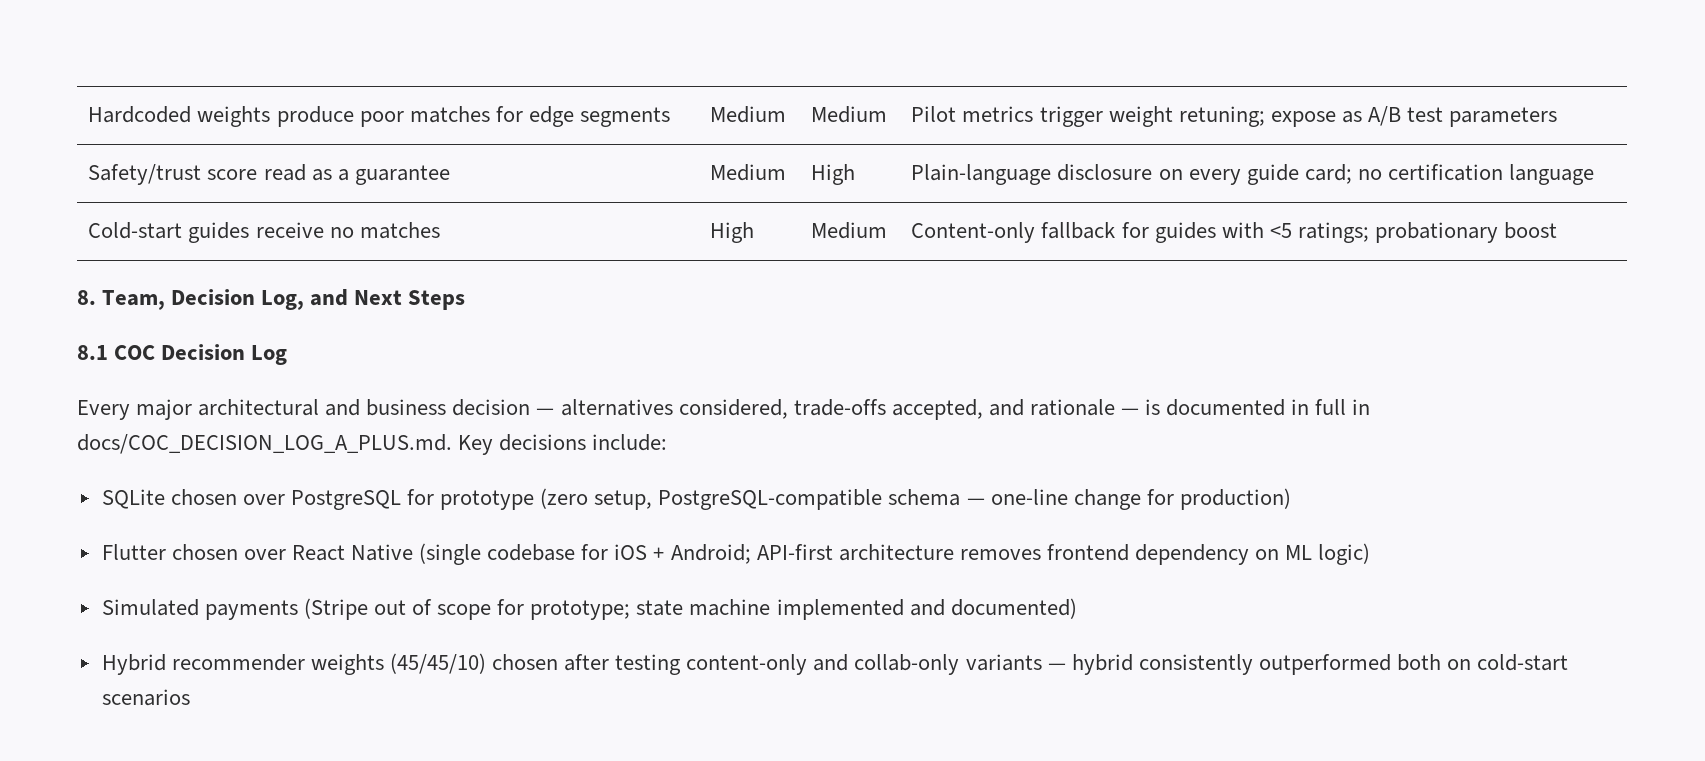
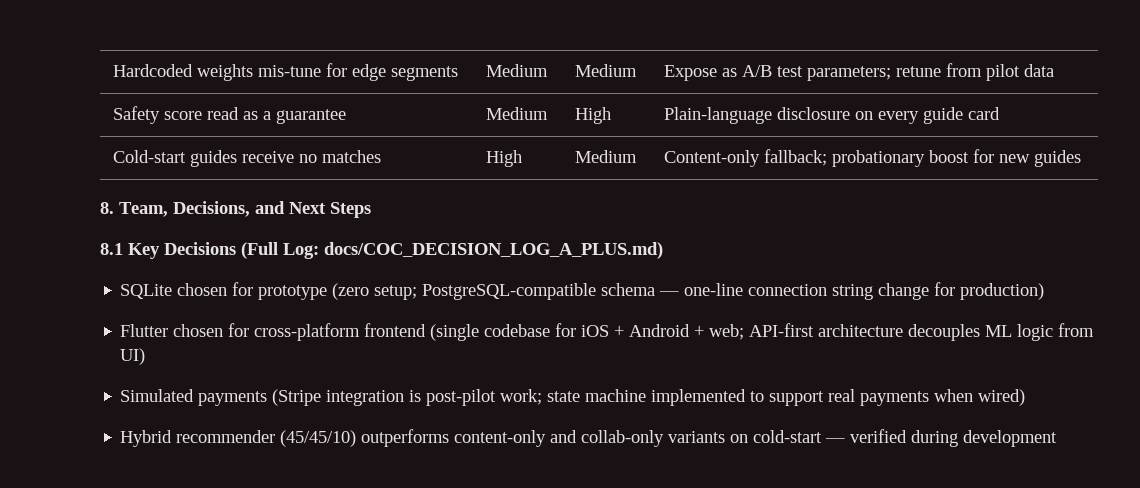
[276,106,490,127] produce poor matches -> [258,65,322,77] mis-tune
[911,106,1558,127] [88,164,202,185] Pilot metrics trigger weight retuning; expose as A/B test parameters // Safety/trust -> [664,63,1055,81] [113,106,161,124] Expose as A/B test parameters; retune from pilot data // Safety
[1304,164,1595,185] card; no certification language -> [968,107,1001,120] card
[1041,222,1369,243] fallback for guides with <5 ratings; -> [764,149,828,166] fallback;
(1558, 230) none -> [973,149,1082,167] for new guides
[171,289,305,310] Decision Log, -> [173,201,250,217] Decisions,
[114,344,288,365] [77,399,1371,420] [77,434,668,455] COC Decision Log // Every major architectural and business decision — alternatives considered, trade-offs accepted, and rationale — is documented in full in docs/COC_DECISION_LOG_A_PLUS.md. Key decisions include: -> [128,242,663,259] Key Decisions (Full Log: docs/COC_DECISION_LOG_A_PLUS.md)
[242,490,401,510] over PostgreSQL -> (228, 289) none
[594,490,653,510] setup, -> [374,285,418,300] setup;
(1068, 497) none -> [748,284,874,300] connection string
[243,544,414,561] over React Native -> [228,323,427,341] for cross-platform frontend
[670,543,1371,565] [101,598,1077,620] [101,653,1569,675] [101,689,190,706] Android; API-first architecture removes frontend dependency on ML logic) // Simulated payments (Stripe out of scope for prototype; state machine implemented and documented) // Hybrid recommender weights (45/45/10) chosen after testing content-only and collab-only variants — hybrid consistently outperformed both on cold-start scenarios -> [629,323,1095,341] [120,348,146,365] [120,389,1026,406] [120,429,1058,447] Android + web; API-first architecture decouples ML logic from UI) // Simulated payments (Stripe integration is post-pilot work; state machine implemented to support real payments when wired) // Hybrid recommender (45/45/10) outperforms content-only and collab-only variants on cold-start — verified during development

